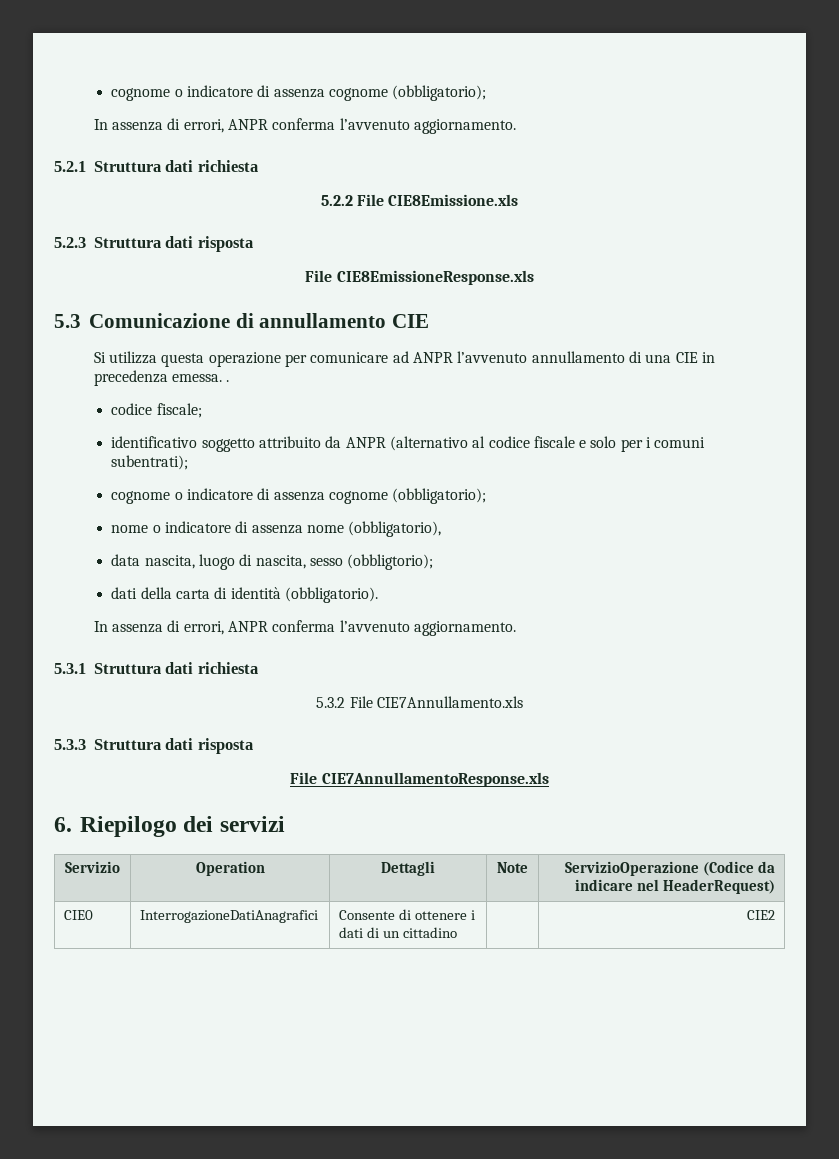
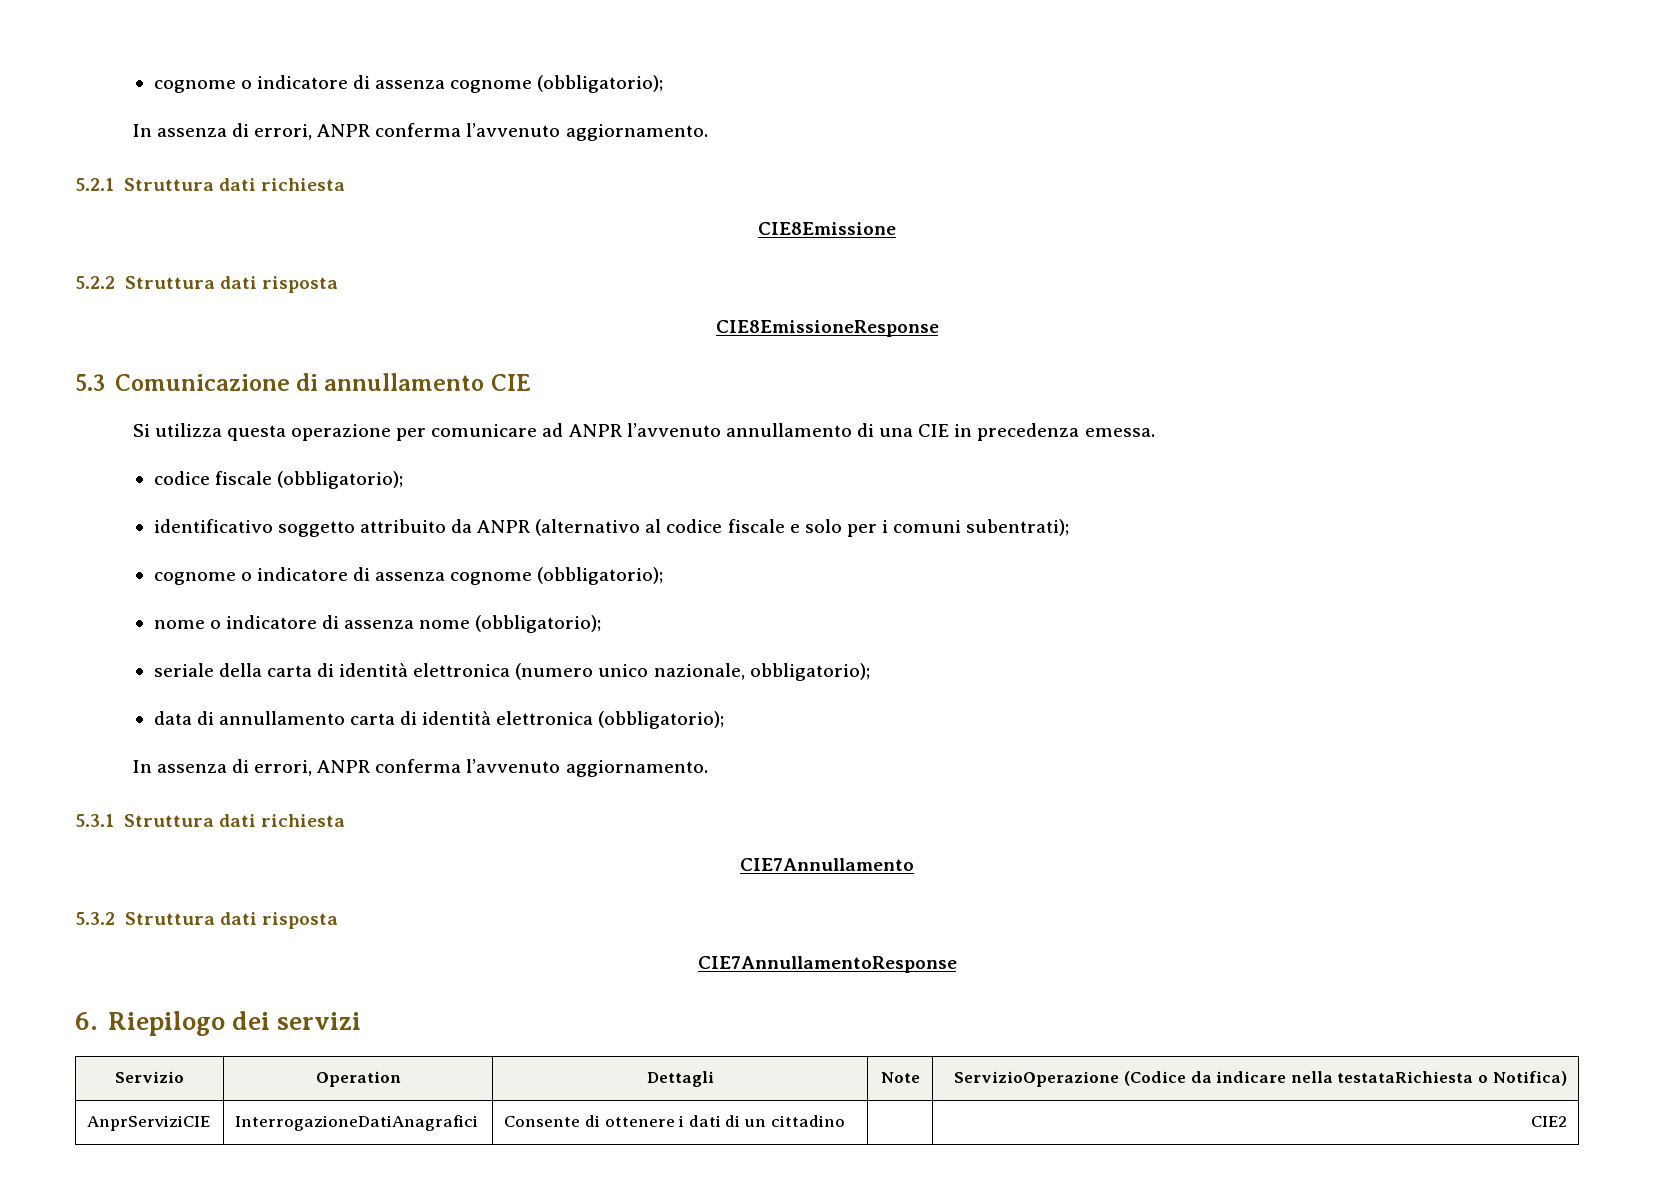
[320,194,519,206] [54,236,253,252] [305,270,534,285] 5.2.2 File CIE8Emissione.xls // 5.2.3 Struttura dati risposta // File CIE8EmissioneResponse.xls -> [758,222,896,235] [75,276,338,293] [715,320,939,337] CIE8Emissione // 5.2.2 Struttura dati risposta // CIE8EmissioneResponse
[226,380,230,382] [111,403,202,418] . // codice fiscale; -> [153,471,403,489] // codice fiscale (obbligatorio);
[348,521,442,537] [111,554,434,570] [111,587,378,603] (obbligatorio), // data nascita, luogo di nascita, sesso (obbligtorio); // dati della carta di identità (obbligatorio). -> [475,615,602,633] [153,663,870,681] [153,711,725,729] (obbligatorio); // seriale della carta di identità elettronica (numero unico nazionale, obbligatorio); // data di annullamento carta di identità elettronica (obbligatorio);
[316,696,523,708] [54,738,253,754] [290,772,549,787] 5.3.2 File CIE7Annullamento.xls // 5.3.3 Struttura dati risposta // File CIE7AnnullamentoResponse.xls -> [740,858,914,871] [75,912,338,929] [697,956,957,973] CIE7Annullamento // 5.3.2 Struttura dati risposta // CIE7AnnullamentoResponse
[637,879,775,894] [64,910,94,920] nel HeaderRequest) // CIE0 -> [1290,1071,1567,1086] [87,1115,211,1131] nella testataRichiesta o Notifica) // AnprServiziCIE

